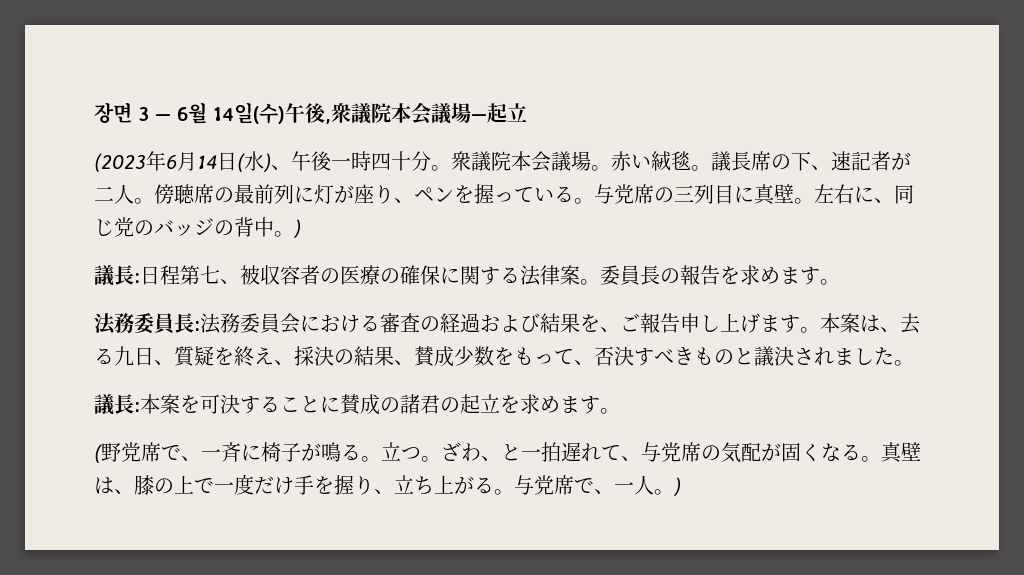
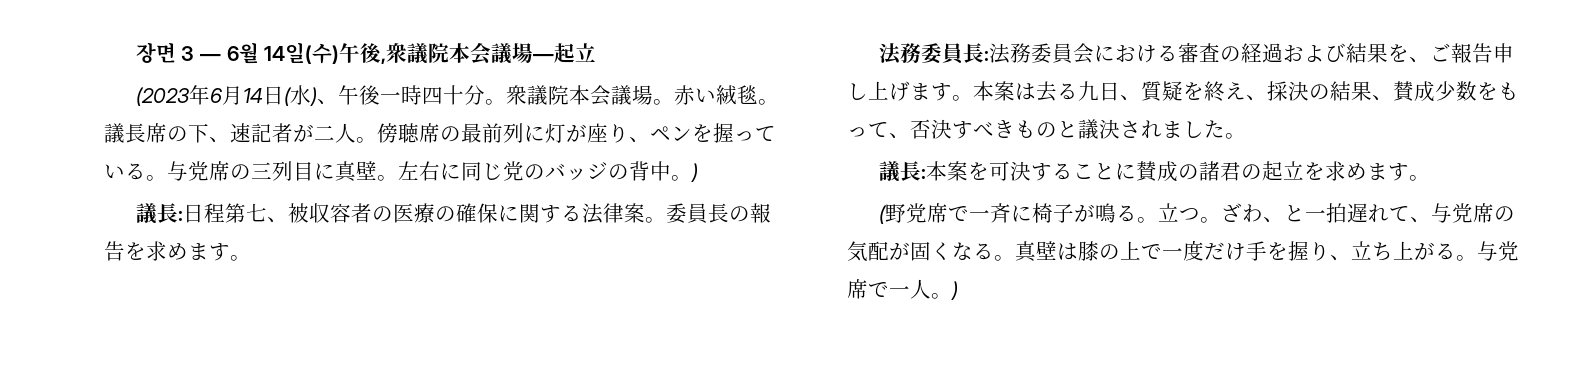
[874,198,894,203] 、 -> (461, 171) none
[880,327,900,332] 、 -> (1036, 91) none
[181,456,201,461] 、 -> (969, 213) none
[114,489,134,494] 、 -> (1078, 251) none
[594,489,614,494] 、 -> (889, 289) none

